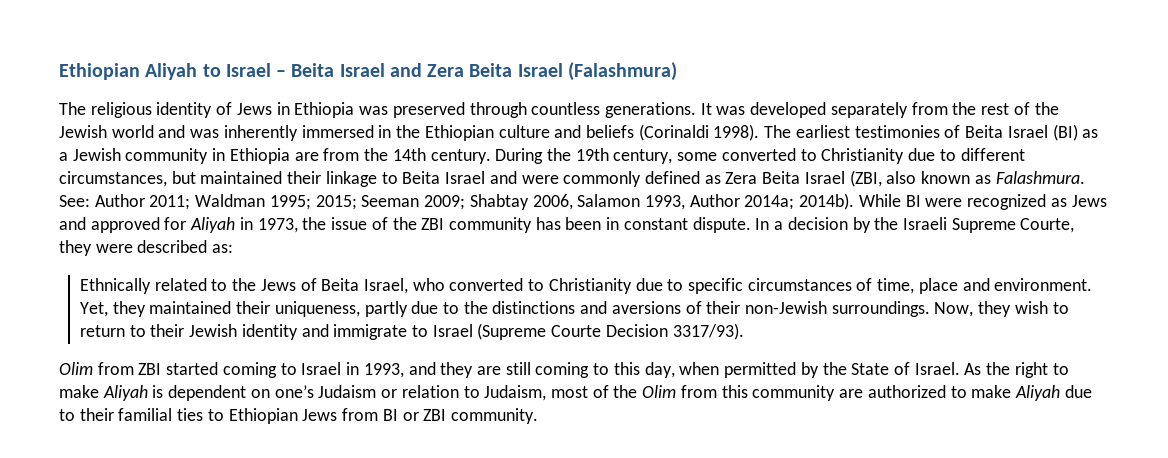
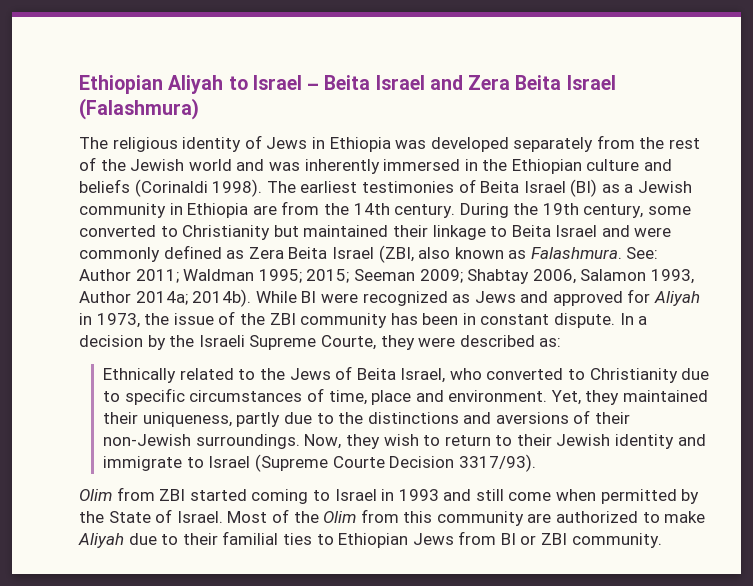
[392,102,746,118] preserved through countless generations. It was -> (427, 144) none
[908,148,1025,161] [59,171,167,187] due to different circumstances, -> (271, 232) none
[363,362,675,378] 1993, and they are still coming to this day, -> [398,489,552,501] 1993 and still come
[964,362,1069,378] [59,385,588,401] As the right to make Aliyah is dependent on one’s Judaism or relation to Judaism, most -> [227,511,268,523] Most

